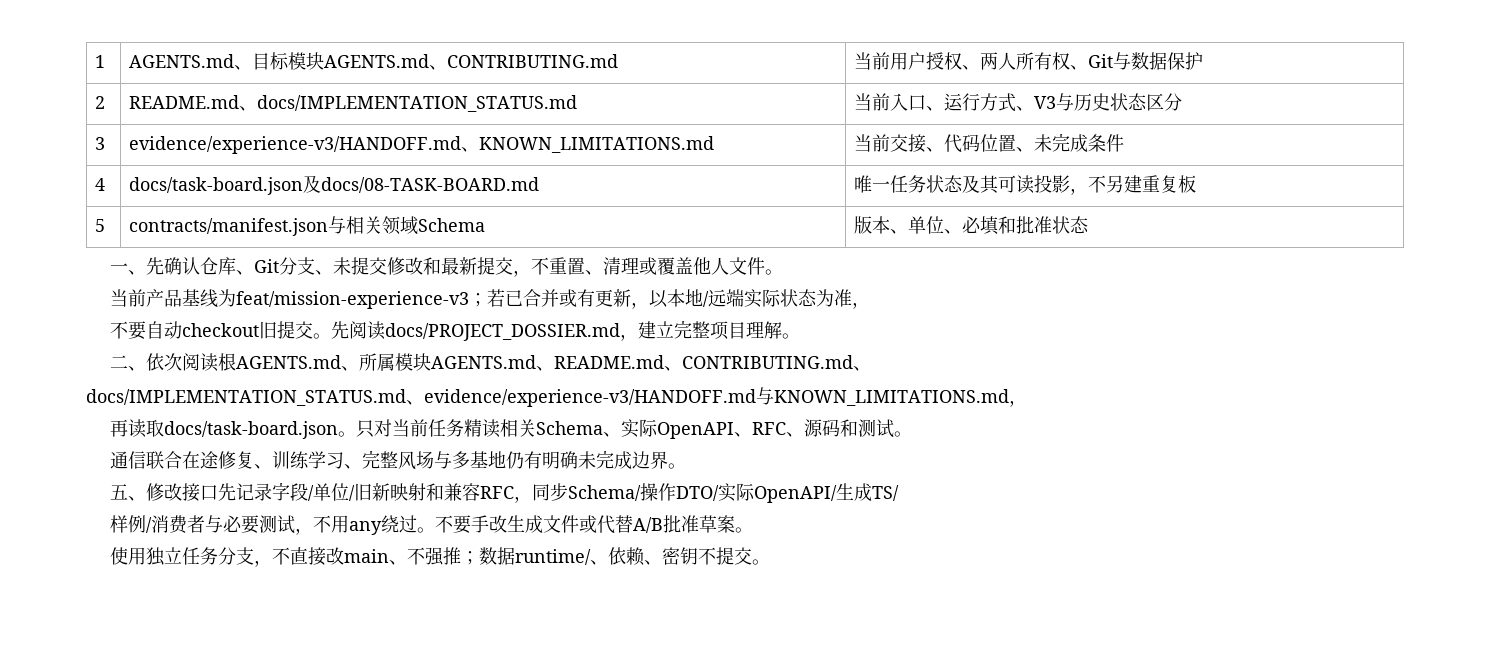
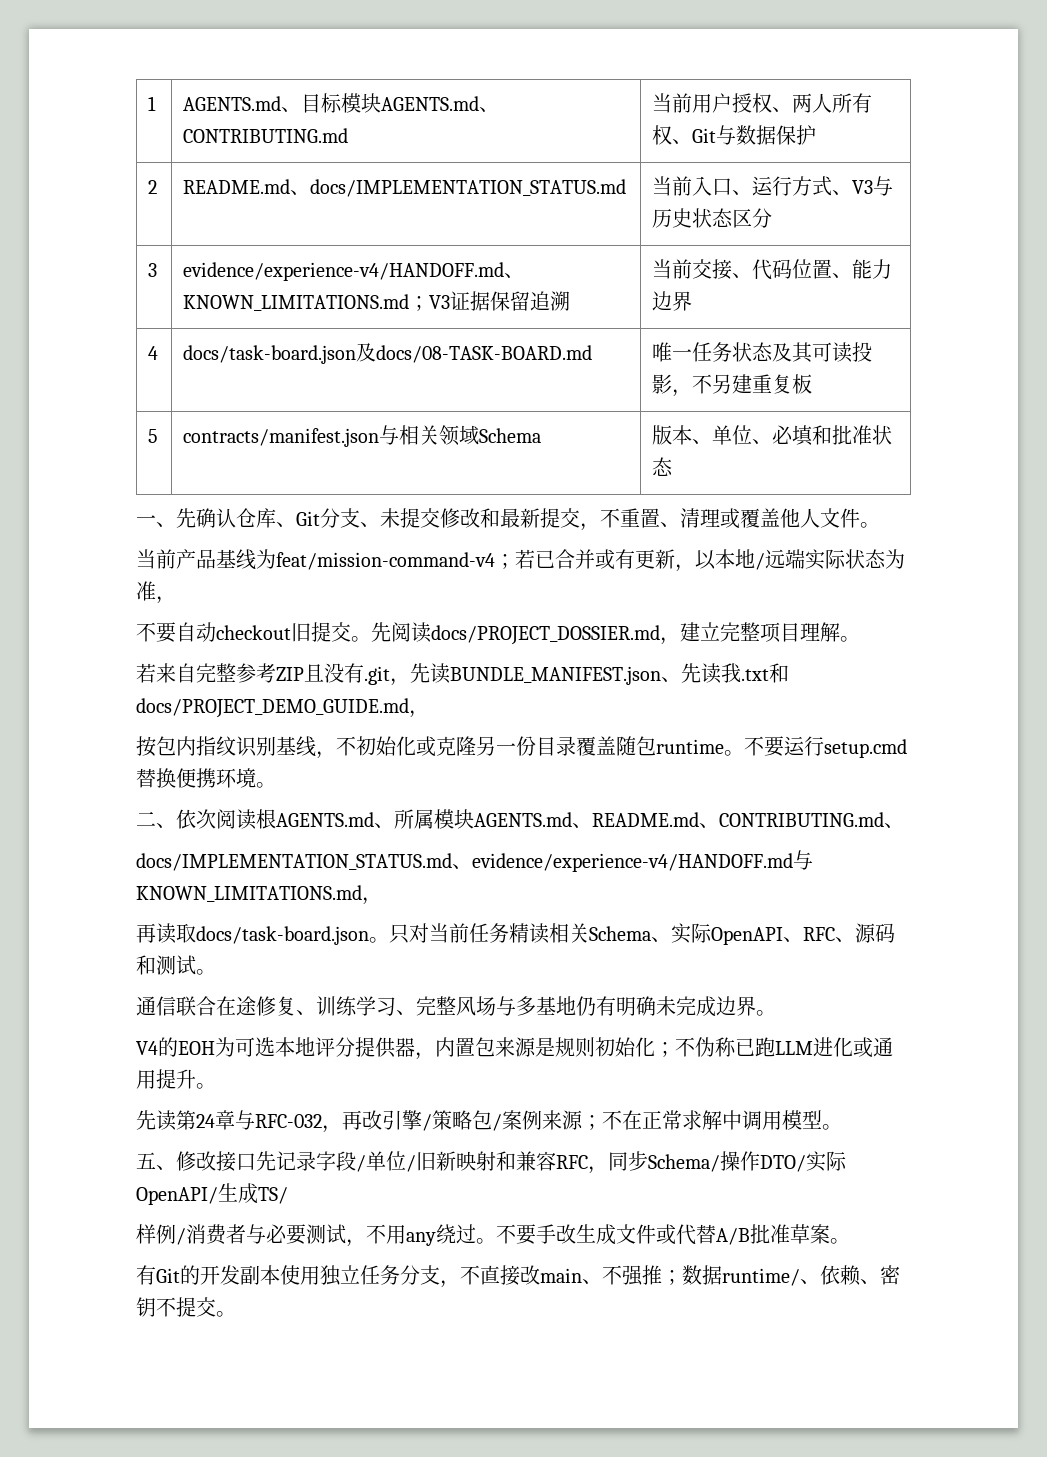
[129,136,462,154] evidence/experience-v3/HANDOFF.md -> [183,262,505,281] evidence/experience-v4/HANDOFF.md
(715, 144) none -> [409,291,571,311] ；V3证据保留追溯
[1034,133,1125,152] 未完成条件 -> [852,259,893,279] [652,291,693,311] 能力边界
[235,291,469,309] feat/mission-experience-v3 -> [276,552,495,570] feat/mission-command-v4
(800, 336) none -> [136,663,789,686] [136,698,429,718] [136,736,907,759] [136,768,276,788] // 若来自完整参考ZIP且没有.git，先读BUNDLE_MANIFEST.json、先读我.txt和docs/PROJECT_DEMO_GUIDE.md， // 按包内指纹识别基线，不初始化或克隆另一份目录覆盖随包runtime。不要运行setup.cmd替换便携环境。
[424,389,756,407] evidence/experience-v3/HANDOFF.md -> [472,853,793,872] evidence/experience-v4/HANDOFF.md
(686, 466) none -> [136,1037,893,1060] [136,1069,216,1089] [136,1110,842,1133] // V4的EOH为可选本地评分提供器，内置包来源是规则初始化；不伪称已跑LLM进化或通用提升。 // 先读第24章与RFC-032，再改引擎/策略包/案例来源；不在正常求解中调用模型。
(753, 530) none -> [136,1265,280,1285] 有Git的开发副本

